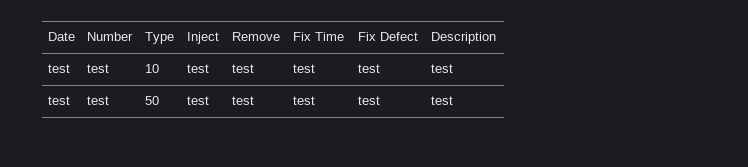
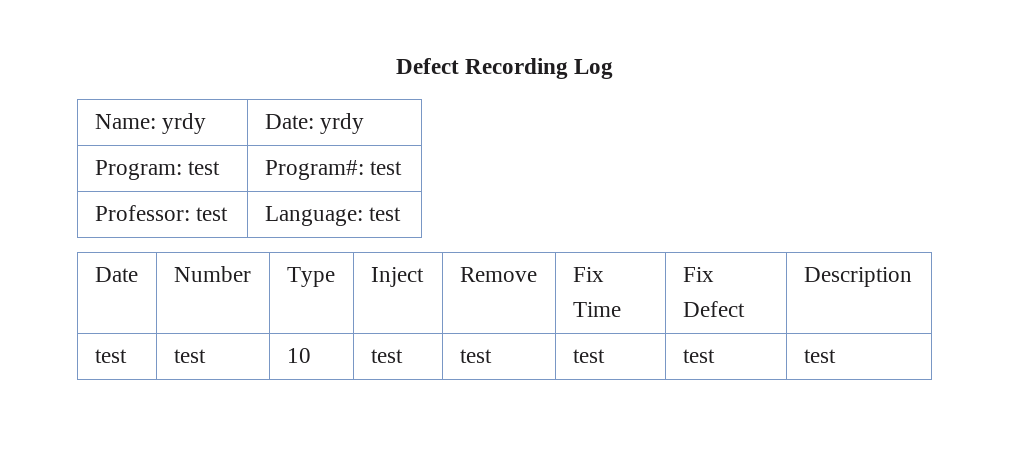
(47, 36) none -> [395,58,614,79] [94,113,206,134] [264,113,364,134] [94,160,220,180] [264,160,402,180] [94,205,228,221] [264,206,401,226] Defect Recording Log // Name: yrdy | Date: yrdy // Program: test | Program#: test // Professor: test | Language: test //
[47,96,70,105] [86,96,109,105] [144,96,159,105] [186,96,209,105] [231,96,254,105] [292,96,315,105] [357,96,380,105] [430,96,453,105] // test | test | 50 | test | test | test | test | test -> (836, 356) none

